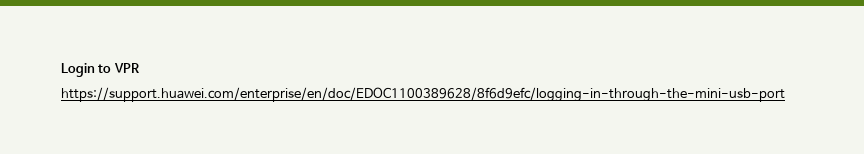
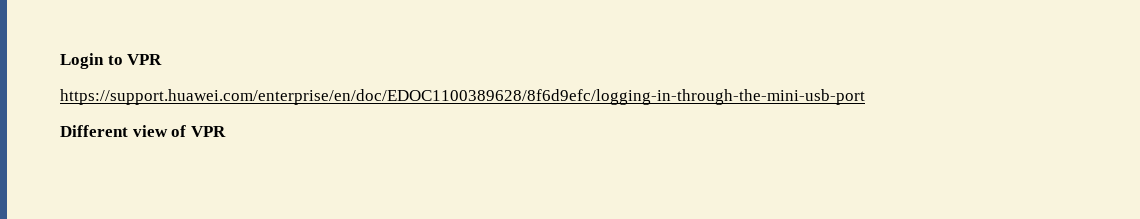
(785, 94) none -> [60,125,226,137] // Different view of VPR

